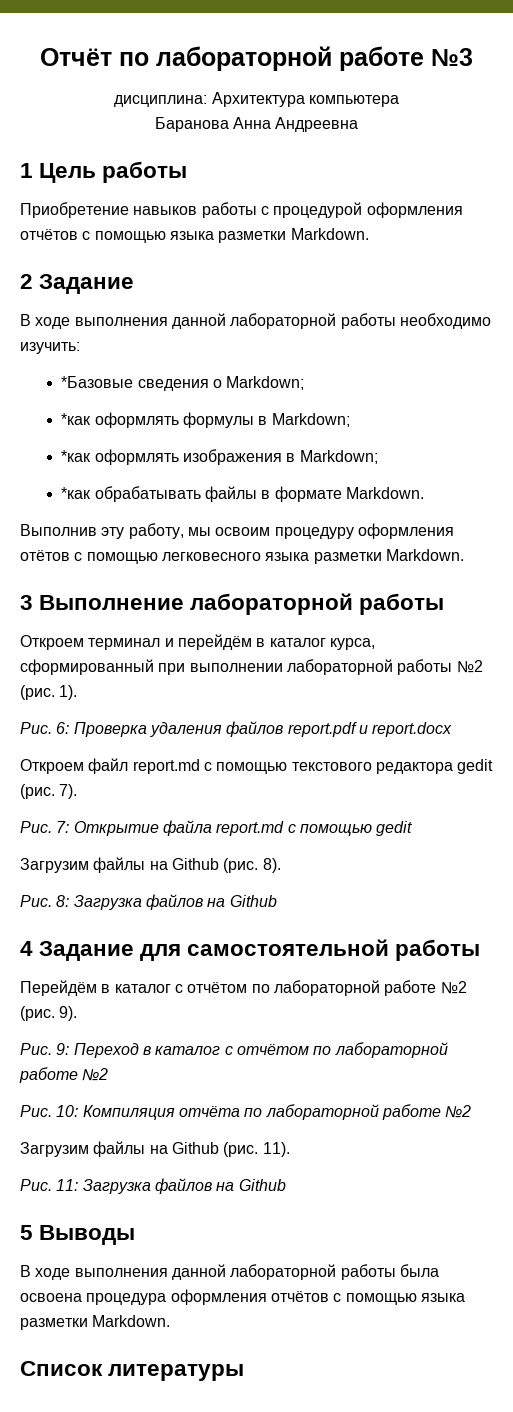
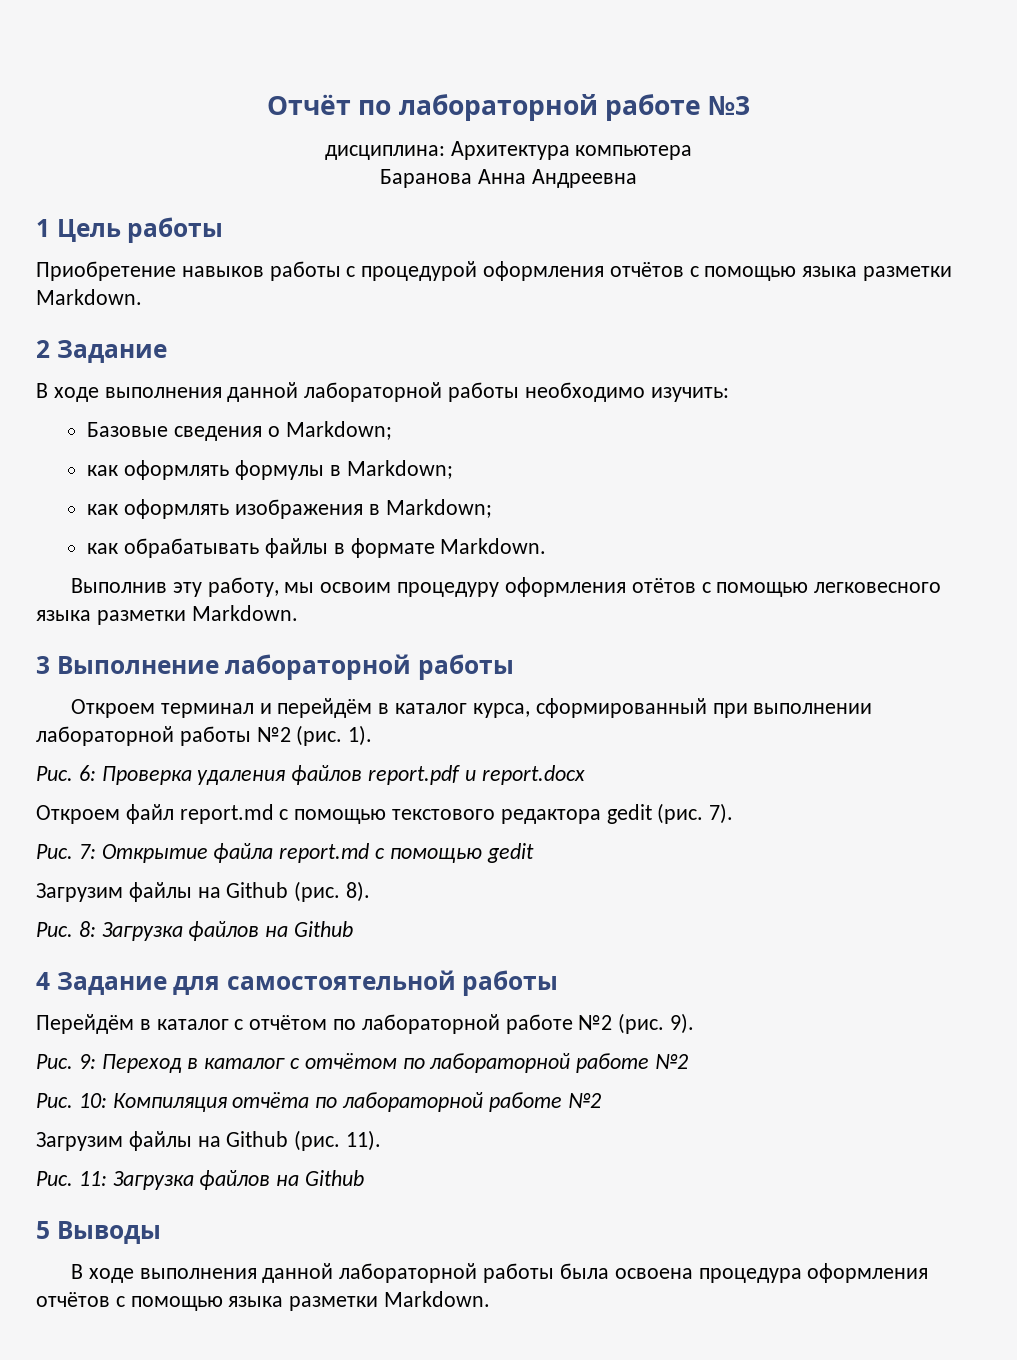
[61,376,134,388] *Базовые -> [87,422,169,437] Базовые
[61,413,92,425] *как -> [87,465,119,476] как
[61,450,92,462] *как -> [87,504,119,515] как
[61,487,92,499] *как -> [87,543,119,554] как
[20,1361,245,1381] // Список литературы -> (491, 1299) none

